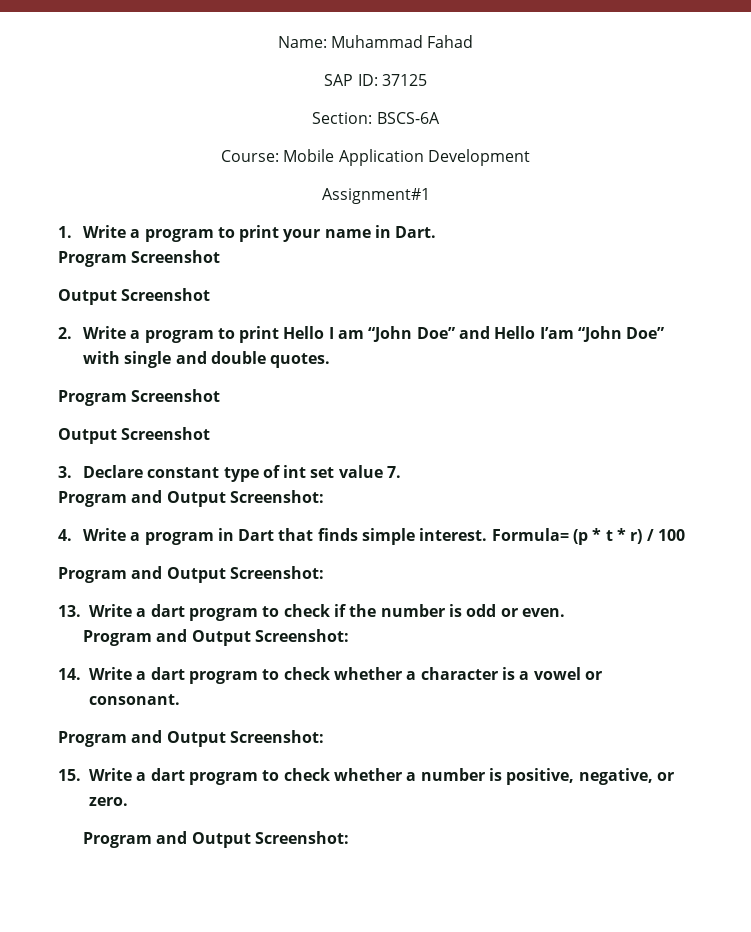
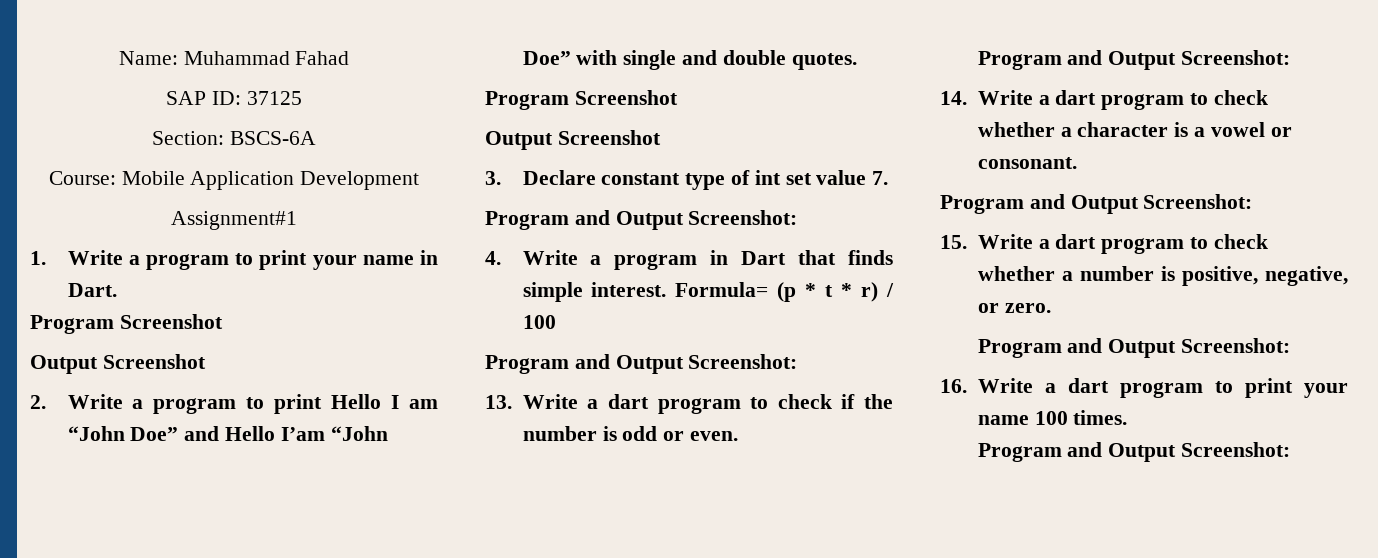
(349, 837) none -> [940,378,1348,398] [977,410,1128,425] [977,442,1290,462] // 16. Write a dart program to print your name 100 times. // Program and Output Screenshot:

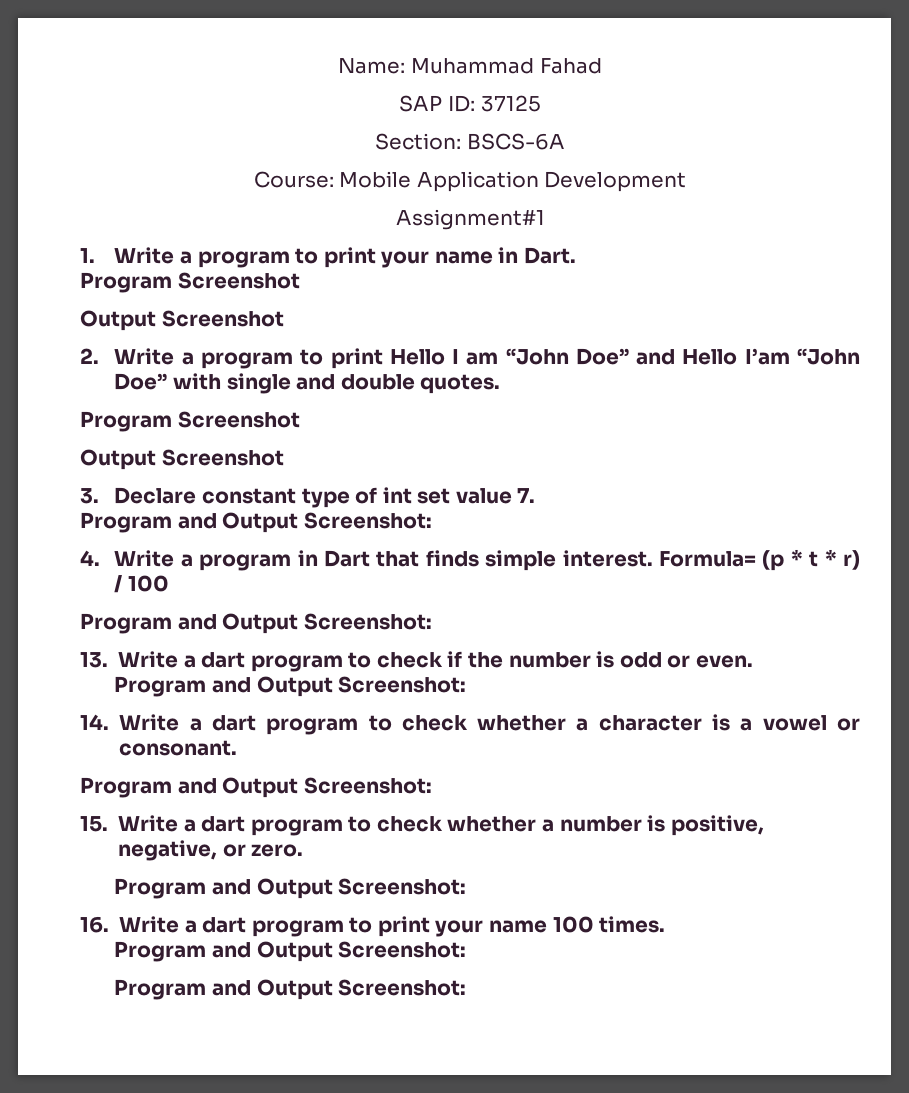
(1290, 449) none -> [114,979,467,1000] // Program and Output Screenshot:

